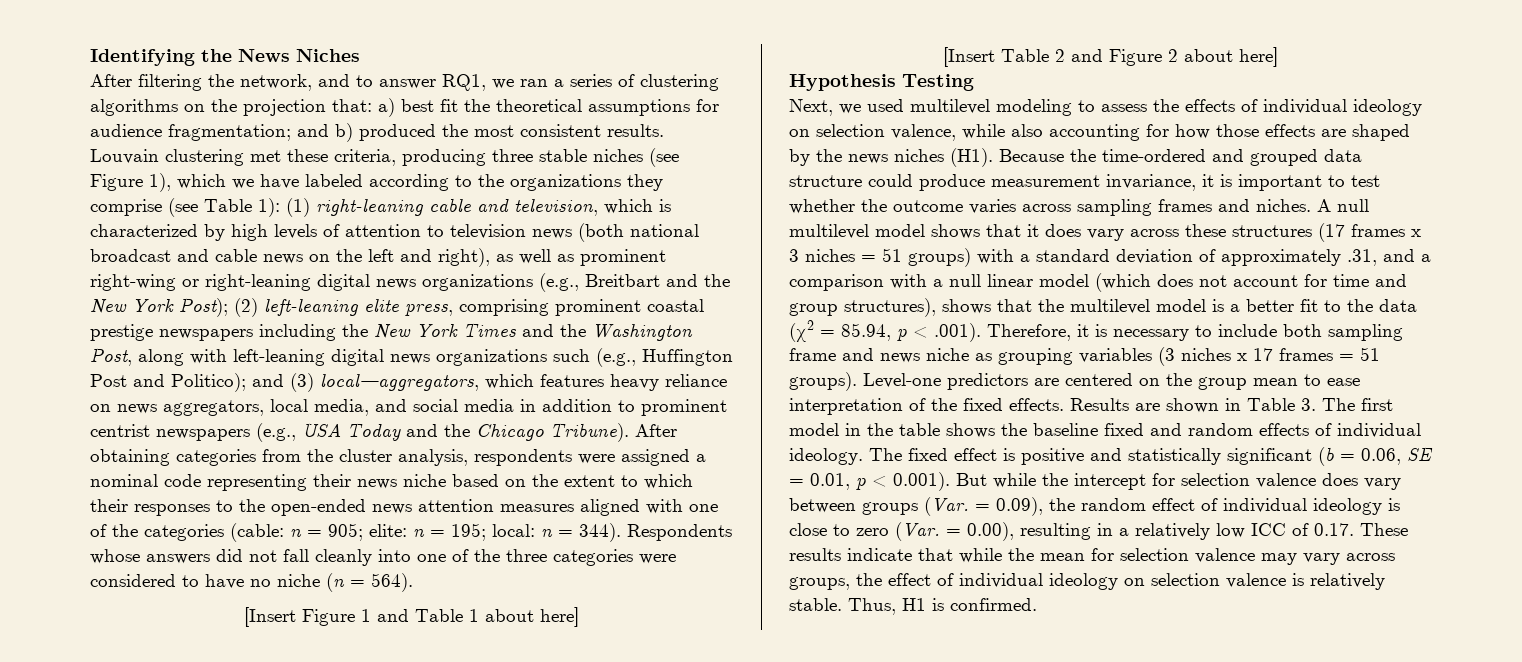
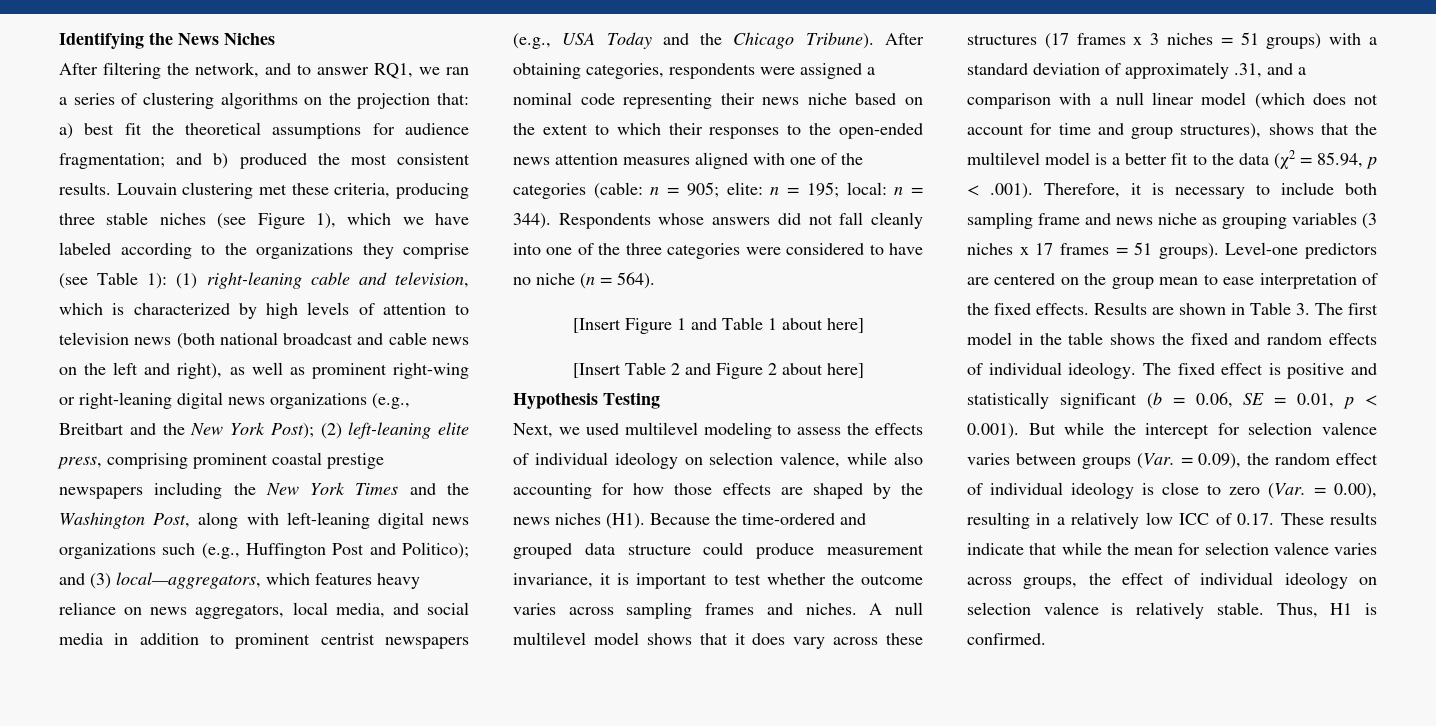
[176,449,468,466] categories from the cluster analysis, -> [586,63,664,79] categories,
[1033,423,1098,436] baseline -> (1184, 339) none
[1322,473,1401,490] does vary -> [967,453,1010,465] varies
[1261,553,1340,565] may vary -> [1334,543,1377,555] varies

